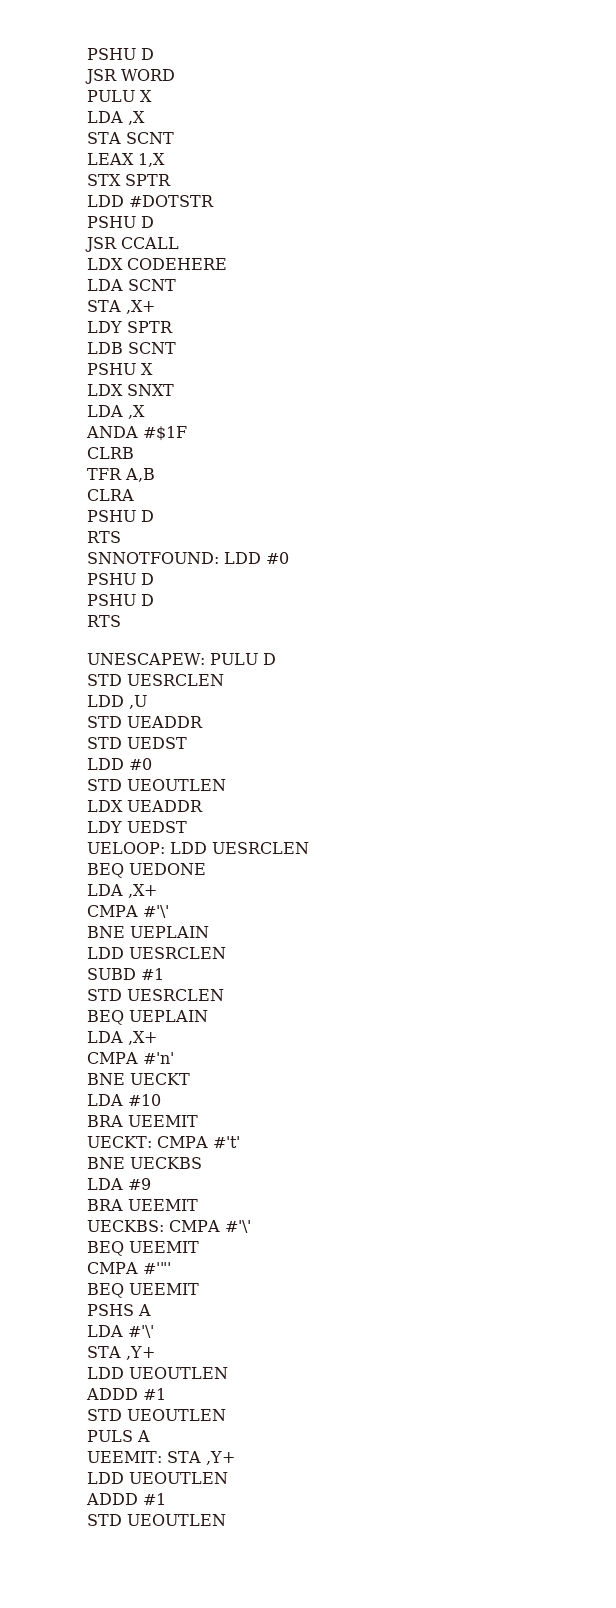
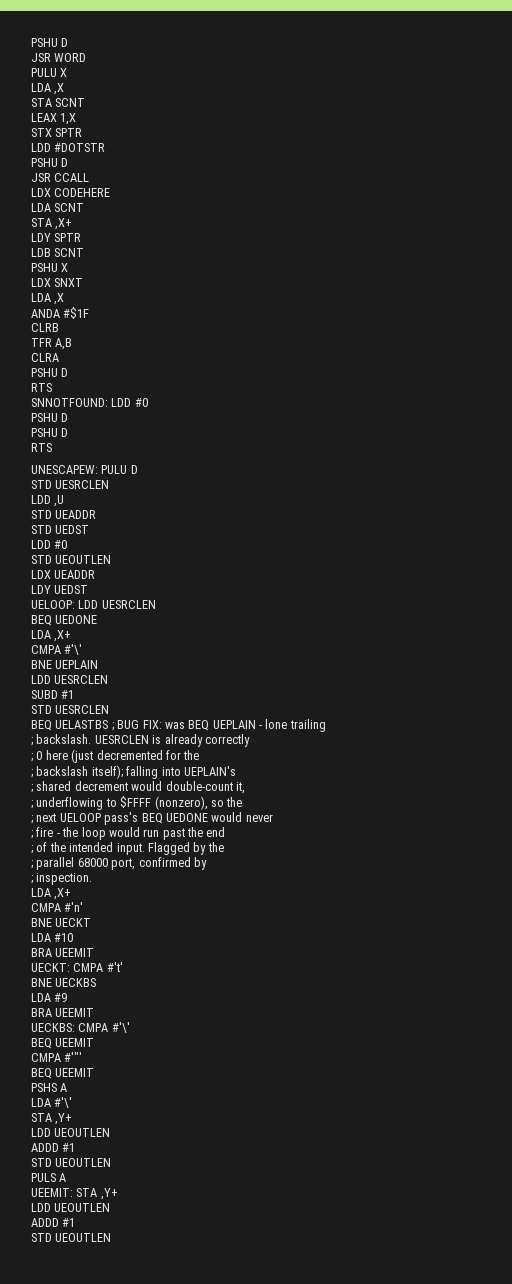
[129,1010,208,1022] UEPLAIN -> [55,719,326,732] [31,734,250,747] [31,749,200,763] [31,765,236,779] [31,781,245,794] [31,796,243,810] [31,812,273,825] [31,827,226,840] [31,842,224,855] [31,857,207,870] [31,873,93,885] UELASTBS ; BUG FIX: was BEQ UEPLAIN - lone trailing // ; backslash. UESRCLEN is already correctly // ; 0 here (just decremented for the // ; backslash itself); falling into UEPLAIN's // ; shared decrement would double-count it, // ; underflowing to $FFFF (nonzero), so the // ; next UELOOP pass's BEQ UEDONE would never // ; fire - the loop would run past the end // ; of the intended input. Flagged by the // ; parallel 68000 port, confirmed by // ; inspection.

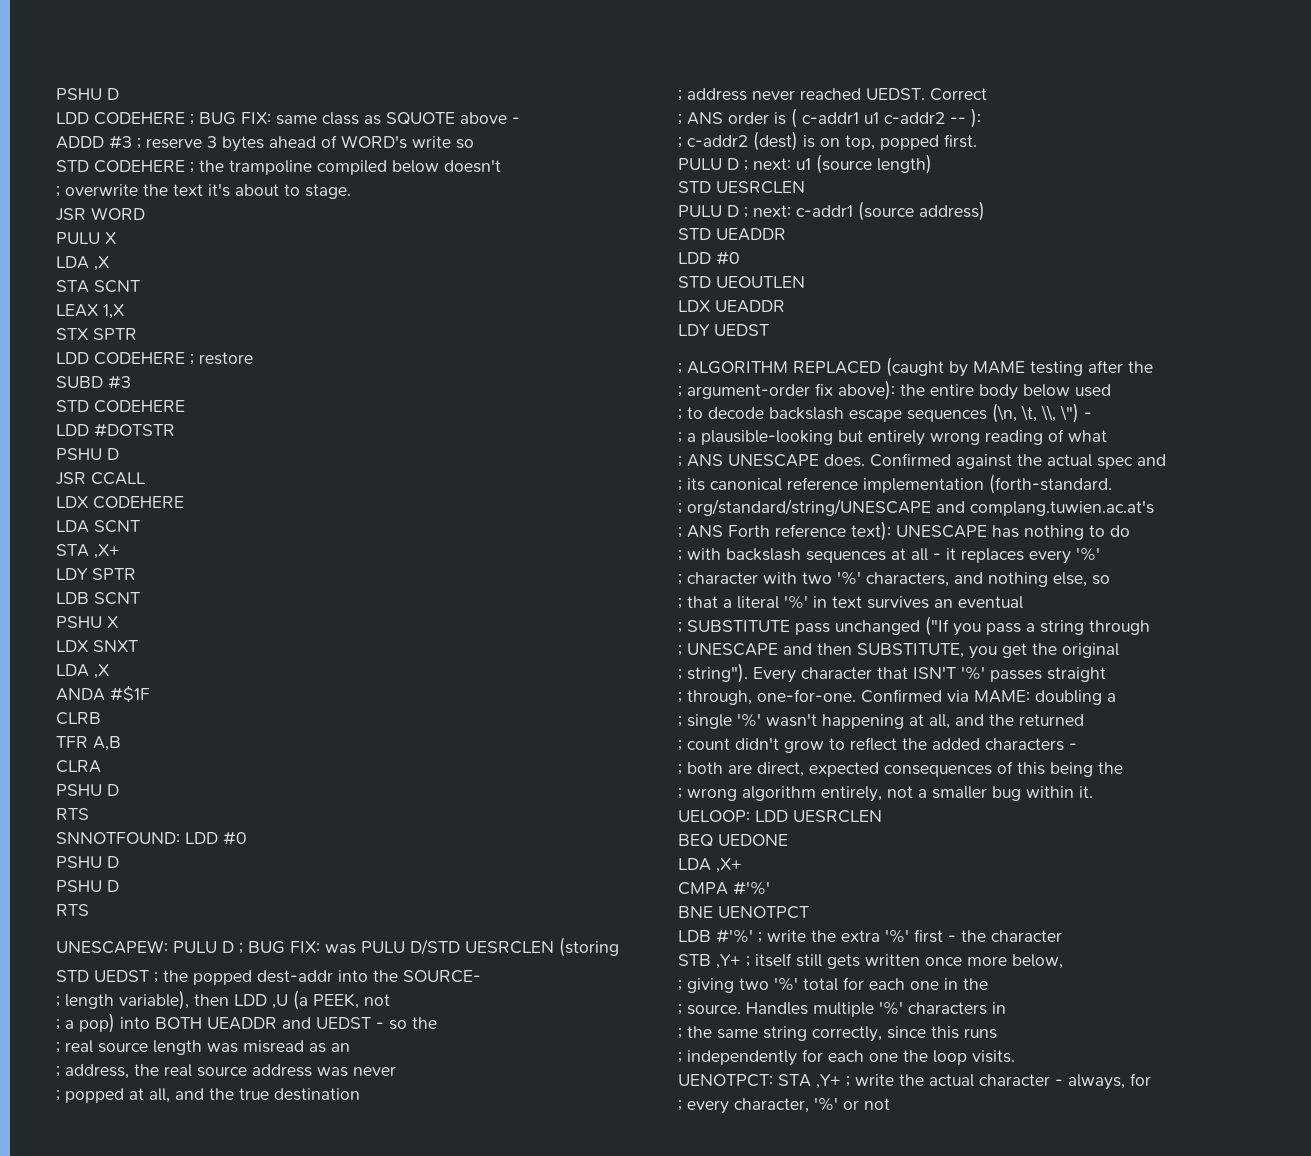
[31,38,69,47] PSHU D -> [56,88,119,100] [56,112,520,125] [56,135,474,152] [56,159,501,175] [56,183,351,199] PSHU D // LDD CODEHERE ; BUG FIX: same class as SQUOTE above - // ADDD #3 ; reserve 3 bytes ahead of WORD's write so // STD CODEHERE ; the trampoline compiled below doesn't // ; overwrite the text it's about to stage.
(83, 132) none -> [56,352,253,365] [56,375,131,389] [56,400,185,413] // LDD CODEHERE ; restore // SUBD #3 // STD CODEHERE
[31,480,110,489] [31,495,65,507] // STD UESRCLEN // LDD ,U -> [239,937,619,957] [56,970,481,985] [56,990,390,1010] [56,1013,437,1033] [56,1040,350,1055] [56,1064,396,1079] [56,1088,360,1103] [678,88,987,101] [678,108,981,128] [678,131,977,151] [678,154,932,174] [678,181,805,194] [678,201,985,221] ; BUG FIX: was PULU D/STD UESRCLEN (storing // STD UEDST ; the popped dest-addr into the SOURCE- // ; length variable), then LDD ,U (a PEEK, not // ; a pop) into BOTH UEADDR and UEDST - so the // ; real source length was misread as an // ; address, the real source address was never // ; popped at all, and the true destination // ; address never reached UEDST. Correct // ; ANS order is ( c-addr1 u1 c-addr2 -- ): // ; c-addr2 (dest) is on top, popped first. // PULU D ; next: u1 (source length) // STD UESRCLEN // PULU D ; next: c-addr1 (source address)
[31,525,90,534] // STD UEDST -> (786, 234) none
(89, 589) none -> [678,357,1153,377] [678,380,1111,400] [678,403,1092,423] [678,429,1107,446] [678,453,1166,469] [678,474,1112,494] [678,499,1154,516] [678,521,1130,541] [678,547,1100,564] [678,571,1110,587] [678,595,1023,609] [678,616,1150,636] [678,643,1119,659] [678,663,1106,683] [678,689,1116,705] [678,713,1084,729] [678,737,1077,753] [678,761,1123,777] [678,786,1093,802] // ; ALGORITHM REPLACED (caught by MAME testing after the // ; argument-order fix above): the entire body below used // ; to decode backslash escape sequences (\n, \t, \\, \") - // ; a plausible-looking but entirely wrong reading of what // ; ANS UNESCAPE does. Confirmed against the actual spec and // ; its canonical reference implementation (forth-standard. // ; org/standard/string/UNESCAPE and complang.tuwien.ac.at's // ; ANS Forth reference text): UNESCAPE has nothing to do // ; with backslash sequences at all - it replaces every '%' // ; character with two '%' characters, and nothing else, so // ; that a literal '%' in text survives an eventual // ; SUBSTITUTE pass unchanged ("If you pass a string through // ; UNESCAPE and then SUBSTITUTE, you get the original // ; string"). Every character that ISN'T '%' passes straight // ; through, one-for-one. Confirmed via MAME: doubling a // ; single '%' wasn't happening at all, and the returned // ; count didn't grow to reflect the added characters - // ; both are direct, expected consequences of this being the // ; wrong algorithm entirely, not a smaller bug within it.
[64,644,83,655] [31,660,99,669] [31,675,109,684] [31,690,75,699] [31,705,110,714] [31,719,326,732] [31,734,250,747] [31,749,200,763] [31,765,236,779] [31,781,245,794] [31,796,243,810] [31,812,273,825] [31,827,226,840] [31,842,224,855] [31,857,207,870] [31,873,93,885] [31,888,72,900] [31,902,84,912] [31,918,92,927] [31,933,74,942] [31,948,95,957] [31,962,123,972] [31,978,97,987] [31,993,68,1002] [31,1008,95,1017] [31,1022,130,1033] [31,1038,95,1049] [31,1052,83,1062] [31,1068,95,1079] [31,1083,68,1092] [31,1097,73,1108] [31,1113,73,1125] [31,1128,111,1137] [31,1143,76,1152] [31,1158,112,1167] [31,1173,67,1182] [31,1188,118,1200] [31,1203,111,1212] [31,1218,76,1227] [31,1233,112,1242] #'\' // BNE UEPLAIN // LDD UESRCLEN // SUBD #1 // STD UESRCLEN // BEQ UELASTBS ; BUG FIX: was BEQ UEPLAIN - lone trailing // ; backslash. UESRCLEN is already correctly // ; 0 here (just decremented for the // ; backslash itself); falling into UEPLAIN's // ; shared decrement would double-count it, // ; underflowing to $FFFF (nonzero), so the // ; next UELOOP pass's BEQ UEDONE would never // ; fire - the loop would run past the end // ; of the intended input. Flagged by the // ; parallel 68000 port, confirmed by // ; inspection. // LDA ,X+ // CMPA #'n' // BNE UECKT // LDA #10 // BRA UEEMIT // UECKT: CMPA #'t' // BNE UECKBS // LDA #9 // BRA UEEMIT // UECKBS: CMPA #'\' // BEQ UEEMIT // CMPA #'"' // BEQ UEEMIT // PSHS A // LDA #'\' // STA ,Y+ // LDD UEOUTLEN // ADDD #1 // STD UEOUTLEN // PULS A // UEEMIT: STA ,Y+ // LDD UEOUTLEN // ADDD #1 // STD UEOUTLEN -> [733,881,770,895] [678,906,809,919] [678,929,1062,943] [678,953,1063,969] [678,977,988,993] [678,1001,1006,1017] [678,1026,997,1042] [678,1049,1015,1066] [678,1073,1151,1090] [678,1097,890,1114] #'%' // BNE UENOTPCT // LDB #'%' ; write the extra '%' first - the character // STB ,Y+ ; itself still gets written once more below, // ; giving two '%' total for each one in the // ; source. Handles multiple '%' characters in // ; the same string correctly, since this runs // ; independently for each one the loop visits. // UENOTPCT: STA ,Y+ ; write the actual character - always, for // ; every character, '%' or not

